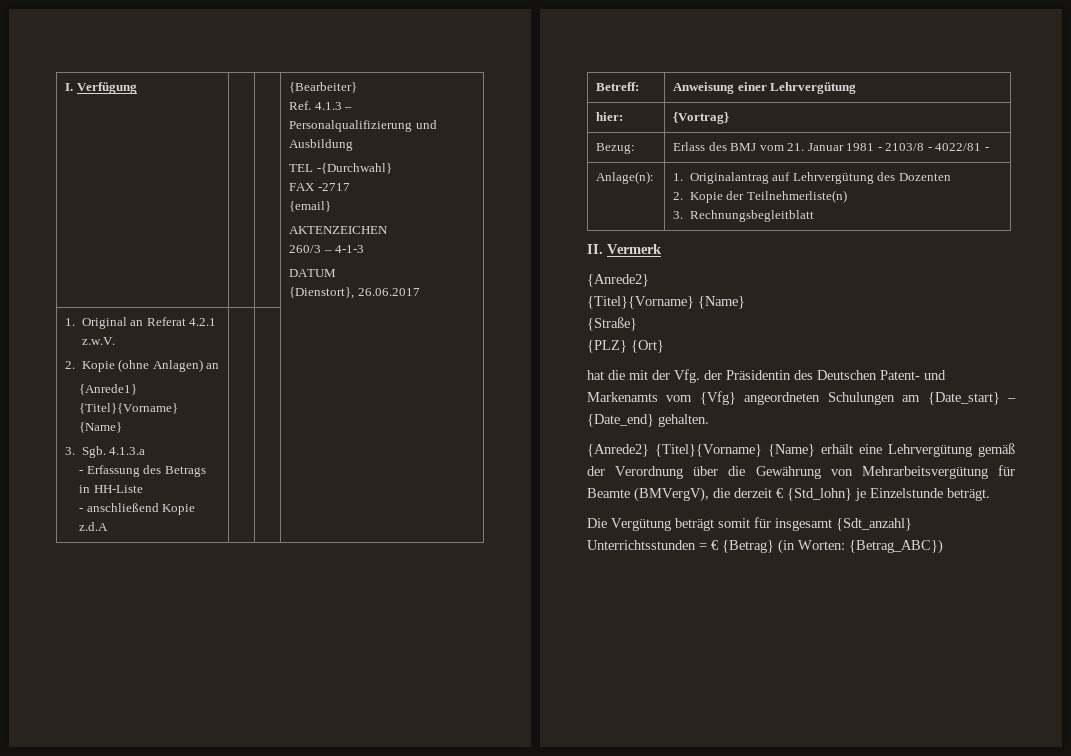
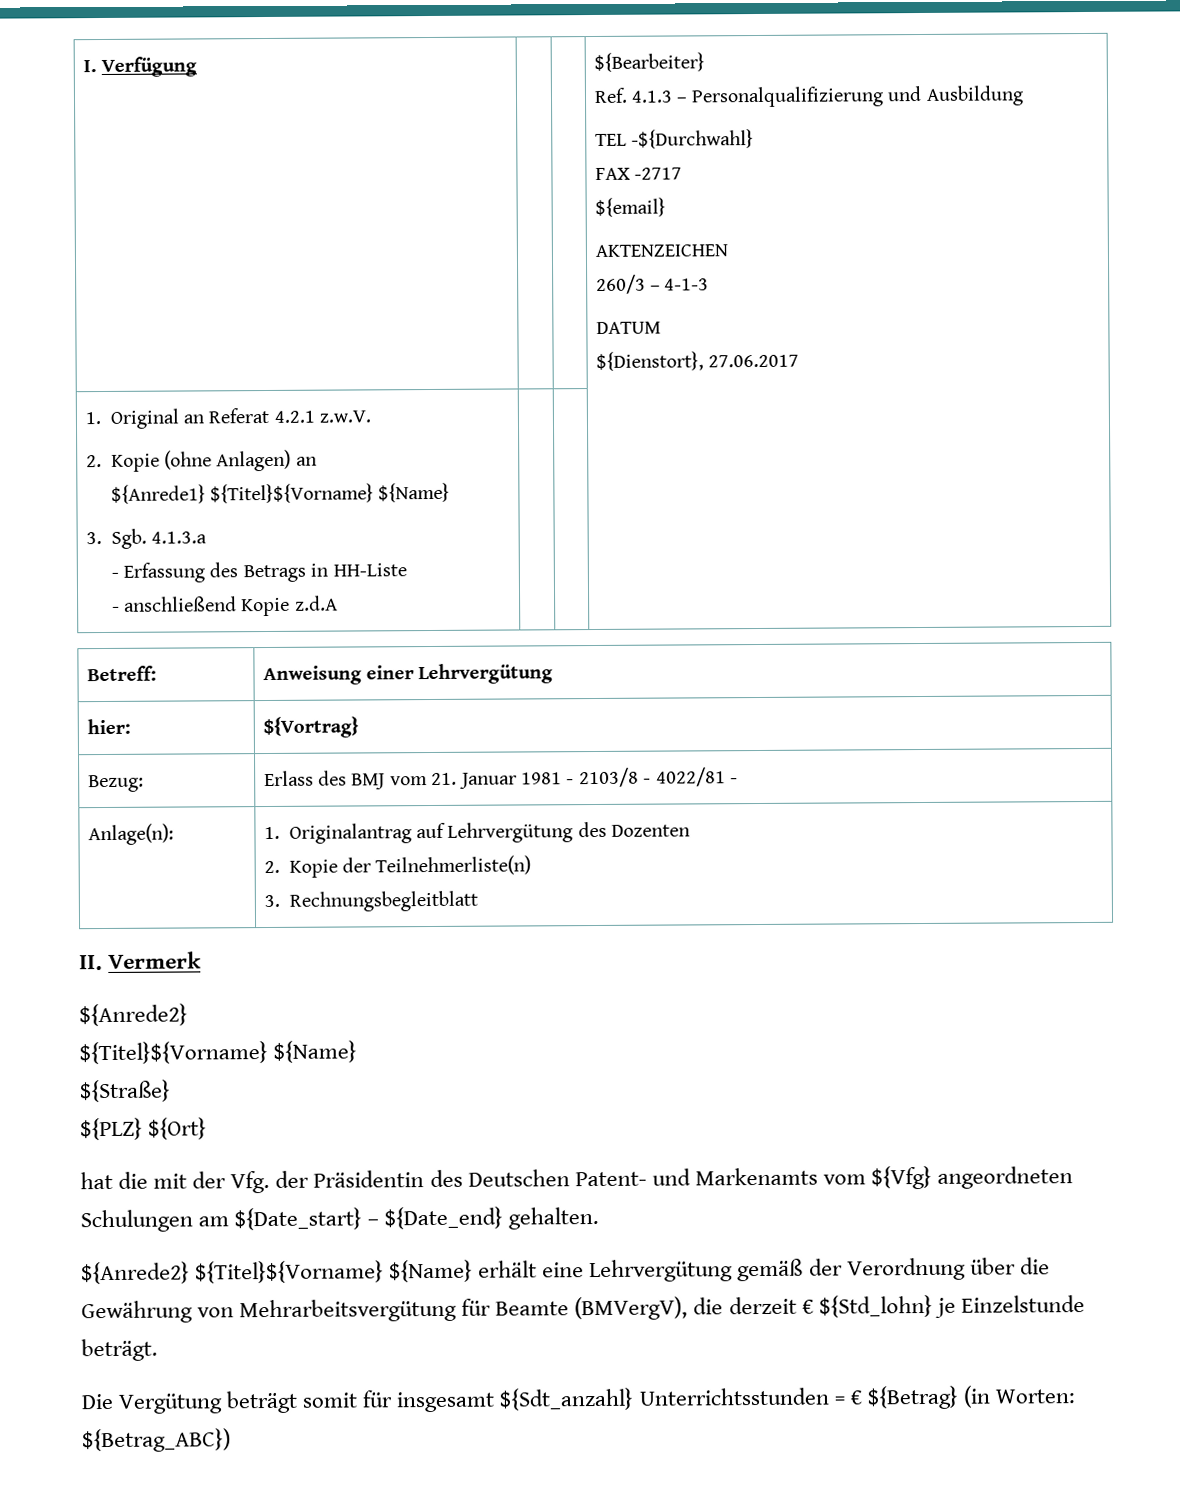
[289,82,358,93] {Bearbeiter} -> [593,52,705,72] ${Bearbeiter}
[316,163,392,174] -{Durchwahl} -> [630,129,754,149] -${Durchwahl}
[289,201,332,212] {email} -> [594,197,666,217] ${email}
[289,287,420,299] {Dienstort}, 26.06.2017 -> [595,351,799,371] ${Dienstort}, 27.06.2017
[79,384,138,395] [79,403,179,414] [79,422,123,433] {Anrede1} {Titel}{Vorname} {Name} -> [110,482,451,504] ${Anrede1} ${Titel}${Vorname} ${Name}
[673,112,730,124] {Vortrag} -> [262,716,359,739] ${Vortrag}
[587,274,649,287] [587,296,745,309] [587,317,637,331] [587,340,664,353] {Anrede2} // {Titel}{Vorname} {Name} // {Straße} // {PLZ} {Ort} -> [79,1003,188,1027] [79,1040,358,1065] [79,1079,171,1103] [80,1117,208,1141] ${Anrede2} // ${Titel}${Vorname} ${Name} // ${Straße} // ${PLZ} ${Ort}
[699,391,736,405] {Vfg} -> [870,1165,932,1190] ${Vfg}
[927,392,1016,405] [587,414,709,427] [587,444,815,457] {Date_start} – {Date_end} gehalten. // {Anrede2} {Titel}{Vorname} {Name} -> [234,1206,600,1231] [81,1259,474,1285] ${Date_start} – ${Date_end} gehalten. // ${Anrede2} ${Titel}${Vorname} ${Name}
[787,488,852,501] {Std_lohn} -> [818,1294,933,1318] ${Std_lohn}
[836,518,912,531] {Sdt_anzahl} -> [499,1387,635,1411] ${Sdt_anzahl}
[722,540,774,553] {Betrag} -> [866,1385,959,1410] ${Betrag}
[849,539,943,554] {Betrag_ABC}) -> [82,1428,231,1453] ${Betrag_ABC})

